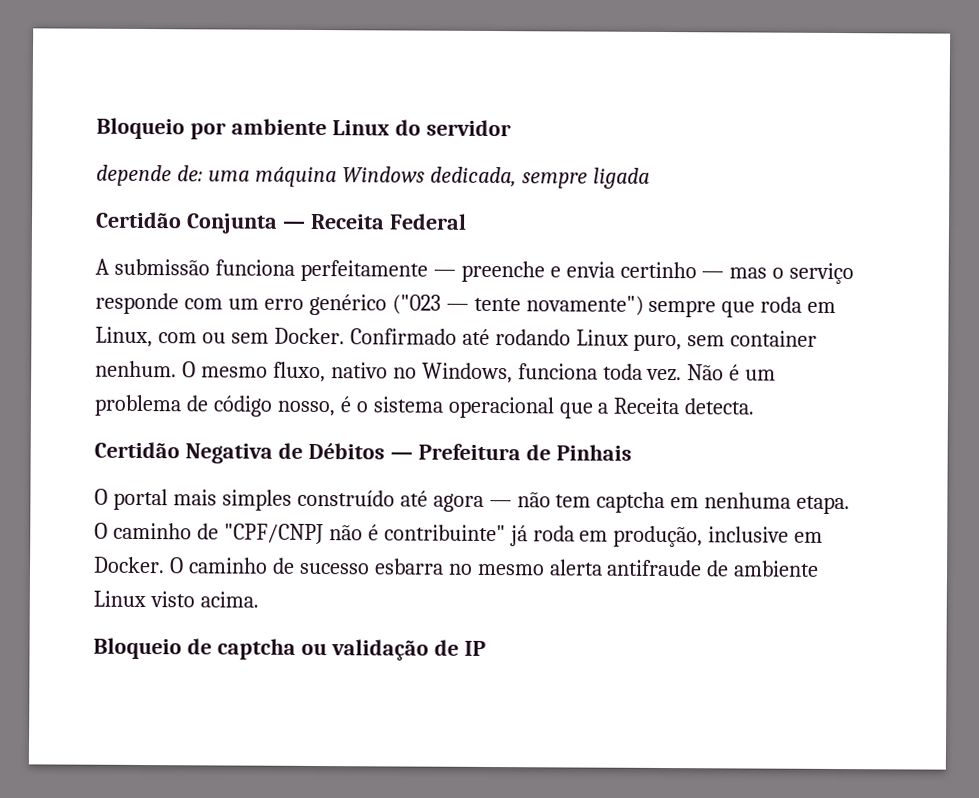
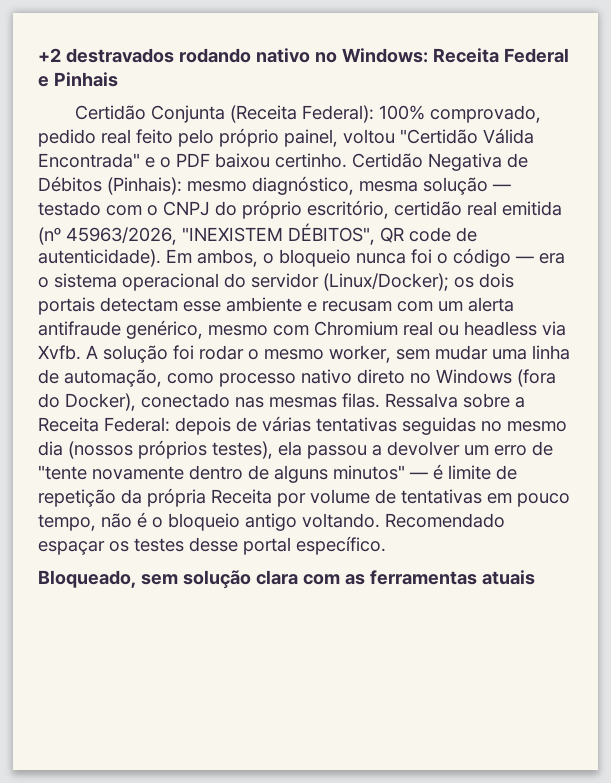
[96,117,511,140] [96,164,650,189] [95,211,467,234] [95,258,855,285] [95,292,837,318] [95,326,818,352] [95,360,777,384] [94,394,756,419] [94,441,632,464] [94,488,851,515] [94,522,824,548] [93,556,820,577] [93,590,259,608] [93,637,486,661] Bloqueio por ambiente Linux do servidor // depende de: uma máquina Windows dedicada, sempre ligada // Certidão Conjunta — Receita Federal // A submissão funciona perfeitamente — preenche e envia certinho — mas o serviço responde com um erro genérico ("023 — tente novamente") sempre que roda em Linux, com ou sem Docker. Confirmado até rodando Linux puro, sem container nenhum. O mesmo fluxo, nativo no Windows, funciona toda vez. Não é um problema de código nosso, é o sistema operacional que a Receita detecta. // Certidão Negativa de Débitos — Prefeitura de Pinhais // O portal mais simples construído até agora — não tem captcha em nenhuma etapa. O caminho de "CPF/CNPJ não é contribuinte" já roda em produção, inclusive em Docker. O caminho de sucesso esbarra no mesmo alerta antifraude de ambiente Linux visto acima. // Bloqueio de captcha ou validação de IP -> [38,48,569,63] [38,72,118,87] [75,105,542,123] [38,128,534,147] [38,153,528,171] [38,176,511,195] [38,200,562,219] [38,223,477,245] [38,248,565,267] [38,273,514,291] [38,297,514,315] [38,320,566,339] [38,345,570,363] [38,369,556,387] [38,393,525,411] [38,416,567,435] [38,440,553,459] [38,464,517,483] [38,488,570,507] [38,512,505,531] [38,536,386,555] [38,570,535,589] +2 destravados rodando nativo no Windows: Receita Federal e Pinhais // Certidão Conjunta (Receita Federal): 100% comprovado, pedido real feito pelo próprio painel, voltou "Certidão Válida Encontrada" e o PDF baixou certinho. Certidão Negativa de Débitos (Pinhais): mesmo diagnóstico, mesma solução — testado com o CNPJ do próprio escritório, certidão real emitida (nº 45963/2026, "INEXISTEM DÉBITOS", QR code de autenticidade). Em ambos, o bloqueio nunca foi o código — era o sistema operacional do servidor (Linux/Docker); os dois portais detectam esse ambiente e recusam com um alerta antifraude genérico, mesmo com Chromium real ou headless via Xvfb. A solução foi rodar o mesmo worker, sem mudar uma linha de automação, como processo nativo direto no Windows (fora do Docker), conectado nas mesmas filas. Ressalva sobre a Receita Federal: depois de várias tentativas seguidas no mesmo dia (nossos próprios testes), ela passou a devolver um erro de "tente novamente dentro de alguns minutos" — é limite de repetição da própria Receita por volume de tentativas em pouco tempo, não é o bloqueio antigo voltando. Recomendado espaçar os testes desse portal específico. // Bloqueado, sem solução clara com as ferramentas atuais

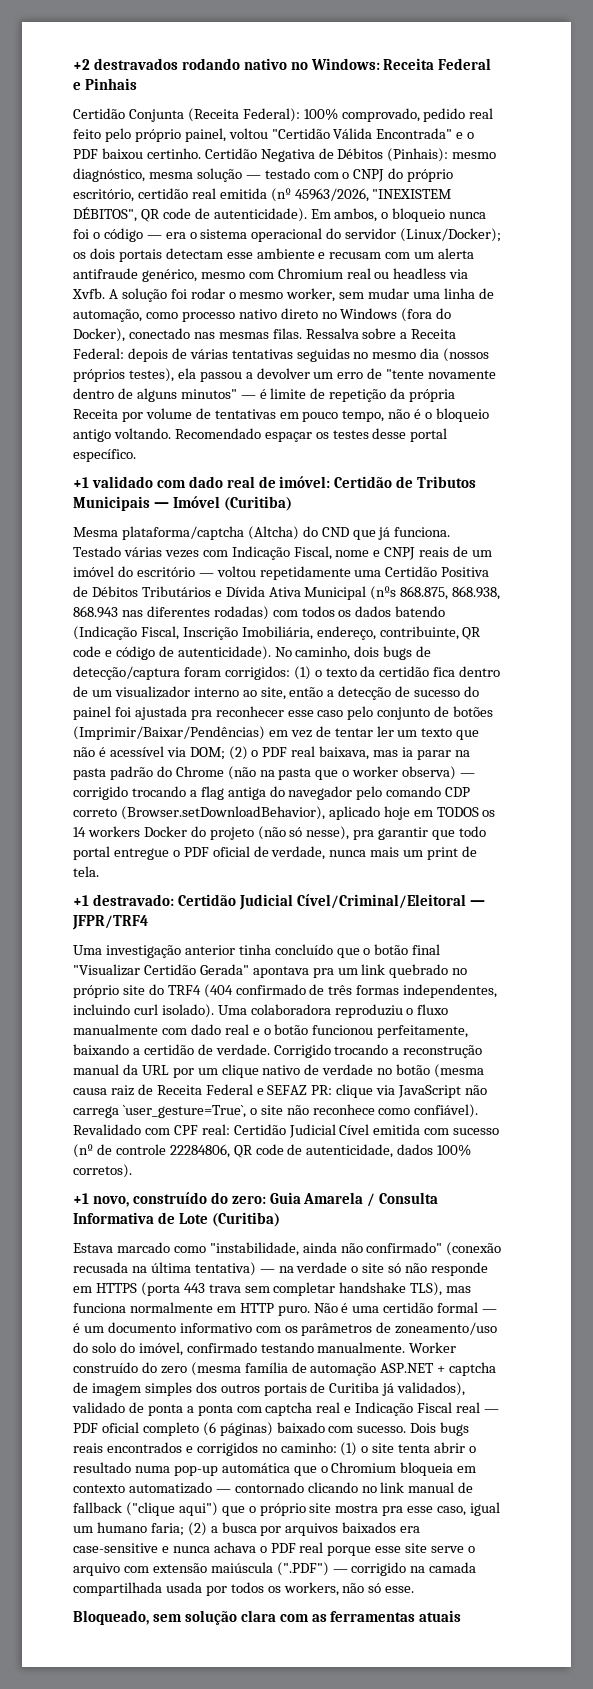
(386, 545) none -> [73,476,477,488] [73,496,292,511] [73,526,451,540] [73,546,493,560] [73,566,490,580] [73,586,501,600] [73,606,446,620] [73,626,482,640] [73,646,432,660] [73,666,501,680] [73,686,480,700] [73,706,494,720] [73,726,480,740] [73,746,470,760] [73,766,476,780] [73,786,471,800] [73,806,496,820] [73,826,487,840] [73,846,478,860] [73,866,99,877] [73,894,485,910] [72,915,148,930] [73,944,441,958] [73,964,468,978] [73,984,498,998] [73,1004,449,1018] [73,1024,469,1038] [73,1044,483,1058] [73,1064,485,1078] [73,1084,488,1098] [73,1104,479,1118] [73,1124,500,1138] [73,1144,472,1158] [73,1164,132,1178] [73,1192,439,1207] [73,1212,280,1227] [73,1242,502,1256] [73,1262,489,1276] [73,1282,472,1296] [73,1302,498,1316] [73,1322,498,1336] [73,1342,457,1356] [73,1362,497,1376] [73,1382,466,1396] [72,1402,499,1416] [73,1422,470,1436] [73,1442,477,1456] [73,1462,477,1476] [73,1482,474,1494] [73,1502,501,1516] [73,1522,421,1536] [73,1542,476,1556] [73,1562,477,1576] [73,1582,415,1596] // +1 validado com dado real de imóvel: Certidão de Tributos Municipais — Imóvel (Curitiba) // Mesma plataforma/captcha (Altcha) do CND que já funciona. Testado várias vezes com Indicação Fiscal, nome e CNPJ reais de um imóvel do escritório — voltou repetidamente uma Certidão Positiva de Débitos Tributários e Dívida Ativa Municipal (nºs 868.875, 868.938, 868.943 nas diferentes rodadas) com todos os dados batendo (Indicação Fiscal, Inscrição Imobiliária, endereço, contribuinte, QR code e código de autenticidade). No caminho, dois bugs de detecção/captura foram corrigidos: (1) o texto da certidão fica dentro de um visualizador interno ao site, então a detecção de sucesso do painel foi ajustada pra reconhecer esse caso pelo conjunto de botões (Imprimir/Baixar/Pendências) em vez de tentar ler um texto que não é acessível via DOM; (2) o PDF real baixava, mas ia parar na pasta padrão do Chrome (não na pasta que o worker observa) — corrigido trocando a flag antiga do navegador pelo comando CDP correto (Browser.setDownloadBehavior), aplicado hoje em TODOS os 14 workers Docker do projeto (não só nesse), pra garantir que todo portal entregue o PDF oficial de verdade, nunca mais um print de tela. // +1 destravado: Certidão Judicial Cível/Criminal/Eleitoral — JFPR/TRF4 // Uma investigação anterior tinha concluído que o botão final "Visualizar Certidão Gerada" apontava pra um link quebrado no próprio site do TRF4 (404 confirmado de três formas independentes, incluindo curl isolado). Uma colaboradora reproduziu o fluxo manualmente com dado real e o botão funcionou perfeitamente, baixando a certidão de verdade. Corrigido trocando a reconstrução manual da URL por um clique nativo de verdade no botão (mesma causa raiz de Receita Federal e SEFAZ PR: clique via JavaScript não carrega `user_gesture=True`, o site não reconhece como confiável). Revalidado com CPF real: Certidão Judicial Cível emitida com sucesso (nº de controle 22284806, QR code de autenticidade, dados 100% corretos). // +1 novo, construído do zero: Guia Amarela / Consulta Informativa de Lote (Curitiba) // Estava marcado como "instabilidade, ainda não confirmado" (conexão recusada na última tentativa) — na verdade o site só não responde em HTTPS (porta 443 trava sem completar handshake TLS), mas funciona normalmente em HTTP puro. Não é uma certidão formal — é um documento informativo com os parâmetros de zoneamento/uso do solo do imóvel, confirmado testando manualmente. Worker construído do zero (mesma família de automação ASP.NET + captcha de imagem simples dos outros portais de Curitiba já validados), validado de ponta a ponta com captcha real e Indicação Fiscal real — PDF oficial completo (6 páginas) baixado com sucesso. Dois bugs reais encontrados e corrigidos no caminho: (1) o site tenta abrir o resultado numa pop-up automática que o Chromium bloqueia em contexto automatizado — contornado clicando no link manual de fallback ("clique aqui") que o próprio site mostra pra esse caso, igual um humano faria; (2) a busca por arquivos baixados era case-sensitive e nunca achava o PDF real porque esse site serve o arquivo com extensão maiúscula (".PDF") — corrigido na camada compartilhada usada por todos os workers, não só esse.

